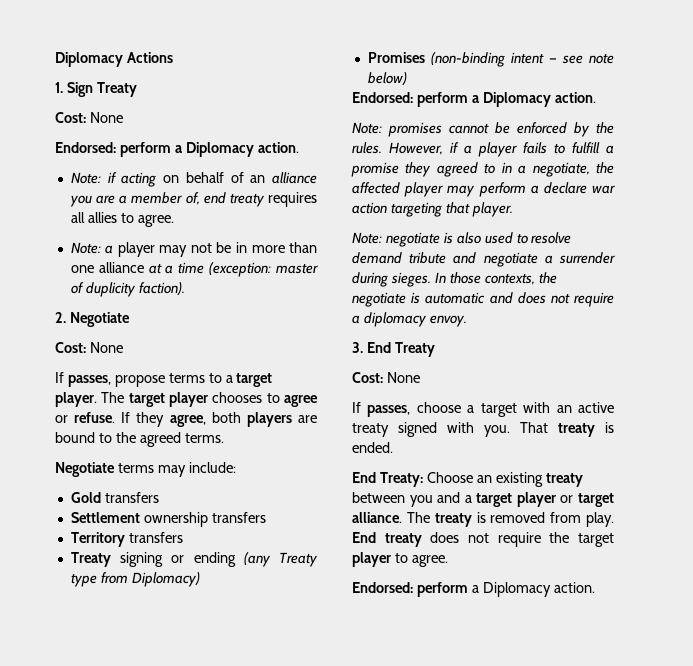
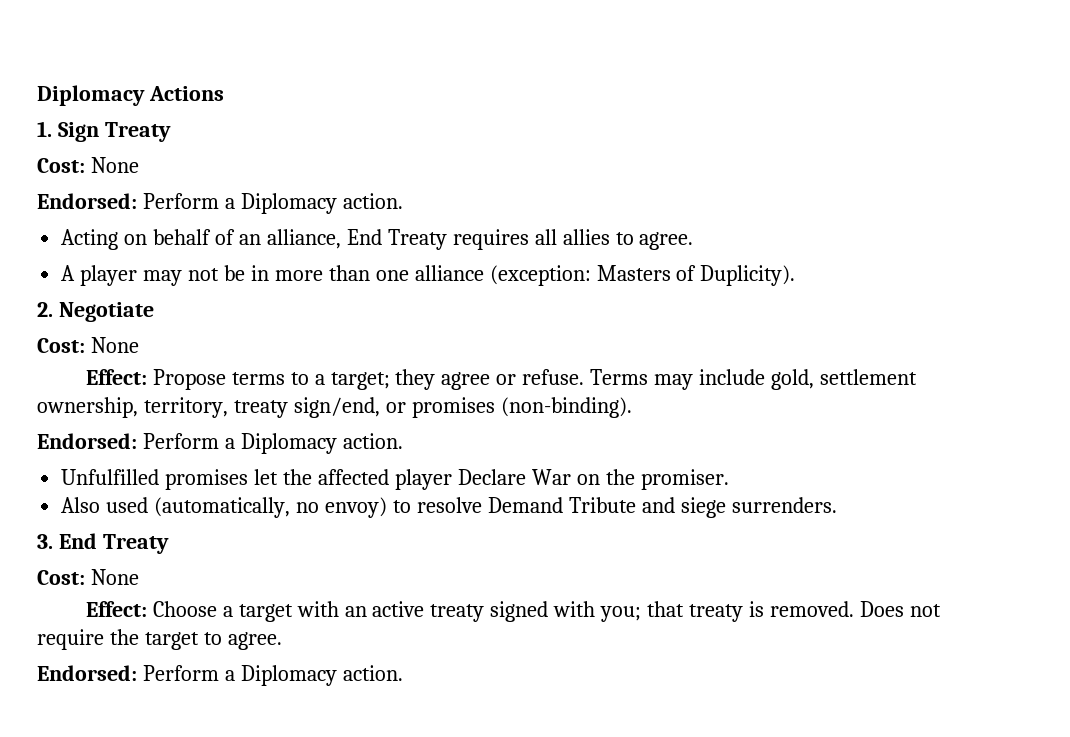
[119,142,299,157] [70,172,157,187] perform a Diplomacy action. // Note: if acting -> [142,193,403,214] [61,229,119,250] Perform a Diplomacy action. // Acting
[272,172,317,184] [69,192,265,207] alliance you are a member of, end treaty -> [266,229,447,250] alliance, End Treaty
[70,242,114,254] Note: a -> [61,265,76,281] A
[148,262,318,277] [70,282,185,297] [55,312,130,327] [55,342,123,353] [55,372,273,387] [55,392,318,407] [55,412,317,427] [55,432,224,447] [55,462,236,477] [70,492,159,503] [70,512,266,527] [70,532,183,547] [70,552,318,567] [70,572,200,587] [367,52,614,67] [367,72,407,85] [352,92,596,107] [352,122,614,137] [352,142,614,157] [351,162,614,177] [352,182,615,197] [352,202,513,217] [352,232,572,247] [352,252,615,267] [352,272,557,287] [352,292,614,307] [352,312,467,327] at a time (exception: master of duplicity faction). // 2. Negotiate // Cost: None // If passes, propose terms to a target player. The target player chooses to agree or refuse. If they agree, both players are bound to the agreed terms. // Negotiate terms may include: // Gold transfers // Settlement ownership transfers // Territory transfers // Treaty signing or ending (any Treaty type from Diplomacy) // Promises (non-binding intent — see note below) // Endorsed: perform a Diplomacy action. // Note: promises cannot be enforced by the rules. However, if a player fails to fulfill a promise they agreed to in a negotiate, the affected player may perform a declare war action targeting that player. // Note: negotiate is also used to resolve demand tribute and negotiate a surrender during sieges. In those contexts, the negotiate is automatic and does not require a diplomacy envoy. -> [489,265,796,286] [37,302,154,322] [37,337,139,353] [85,369,918,390] [37,397,632,418] [37,433,403,454] [61,469,729,490] [61,497,837,518] (exception: Masters of Duplicity). // 2. Negotiate // Cost: None // Effect: Propose terms to a target; they agree or refuse. Terms may include gold, settlement ownership, territory, treaty sign/end, or promises (non-binding). // Endorsed: Perform a Diplomacy action. // Unfulfilled promises let the affected player Declare War on the promiser. // Also used (automatically, no envoy) to resolve Demand Tribute and siege surrenders.
[352,402,461,417] If passes, choose -> [85,601,217,617] Effect: Choose
[484,422,614,437] [352,442,393,453] [352,472,583,487] [352,492,614,507] [352,512,614,527] [352,532,460,547] you. That treaty is ended. // End Treaty: Choose an existing treaty between you and a target player or target alliance. The treaty is removed from play. End treaty does -> [600,601,904,622] you; that treaty is removed. Does
[352,552,391,567] player -> (199, 641) none
[416,582,468,597] perform -> [142,665,219,681] Perform

